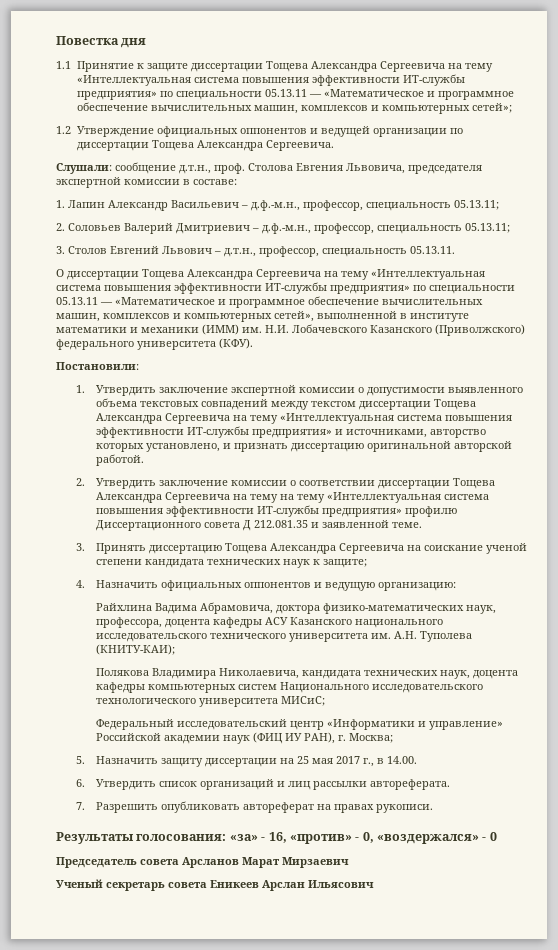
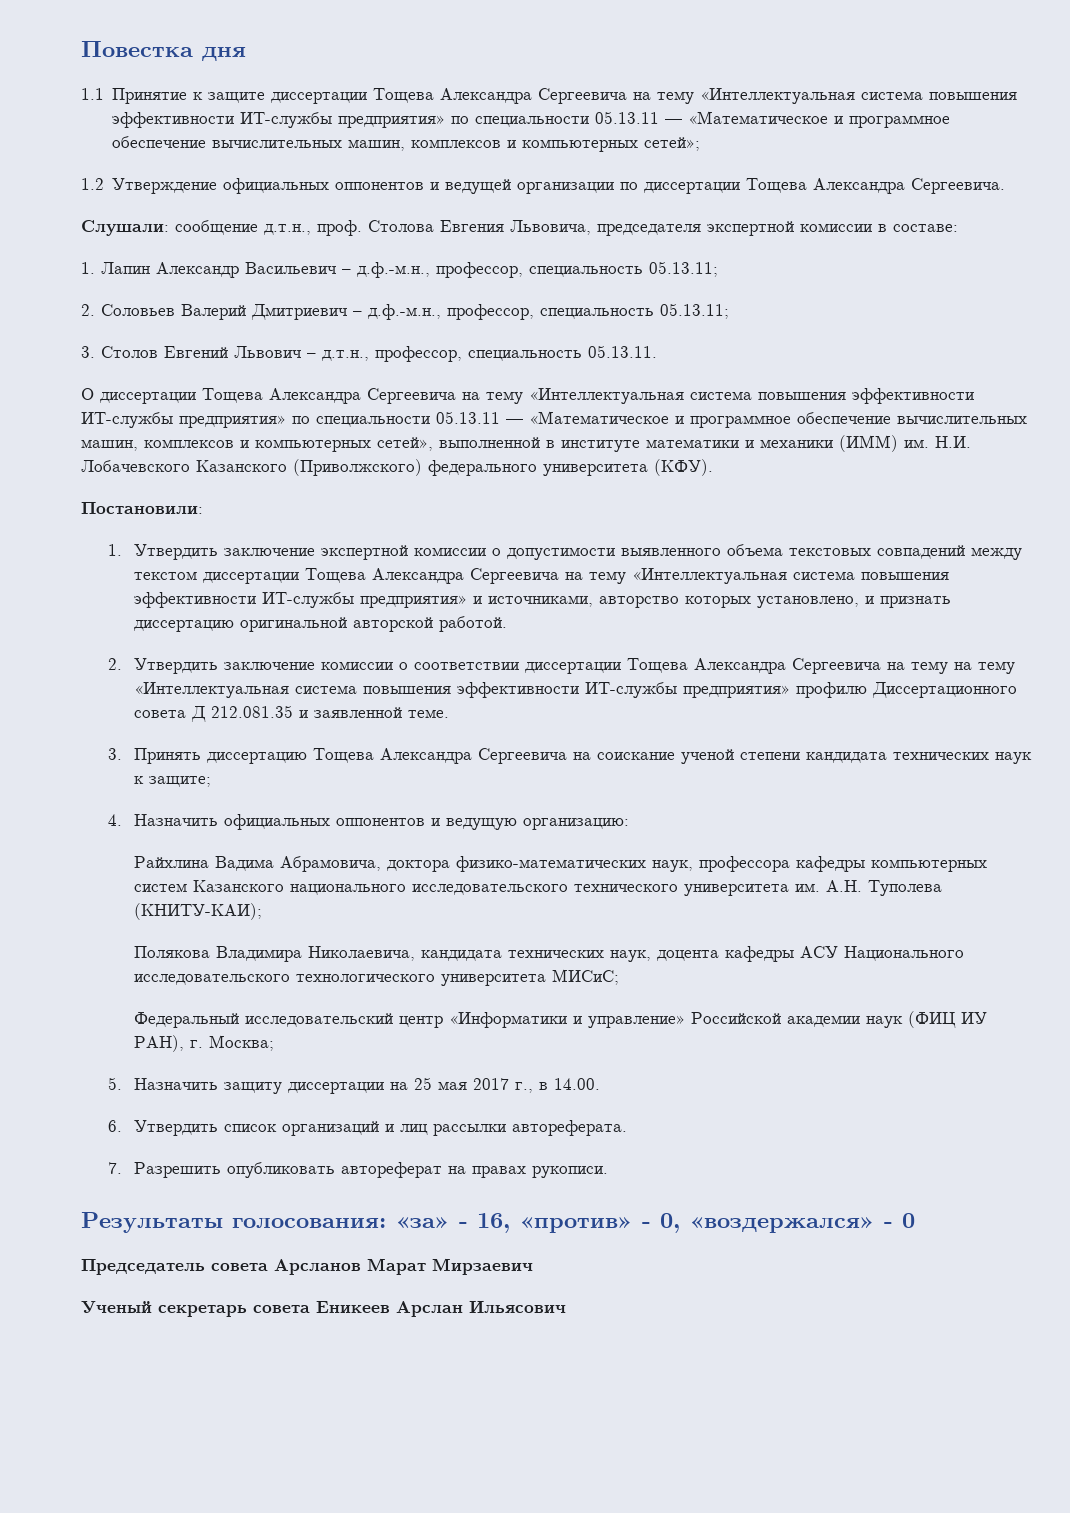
[96,617,289,628] профессора, доцента кафедры АСУ -> [699,856,988,872] [134,883,188,892] профессора кафедры компьютерных систем
[148,684,278,693] компьютерных систем -> [800,946,839,958] АСУ

